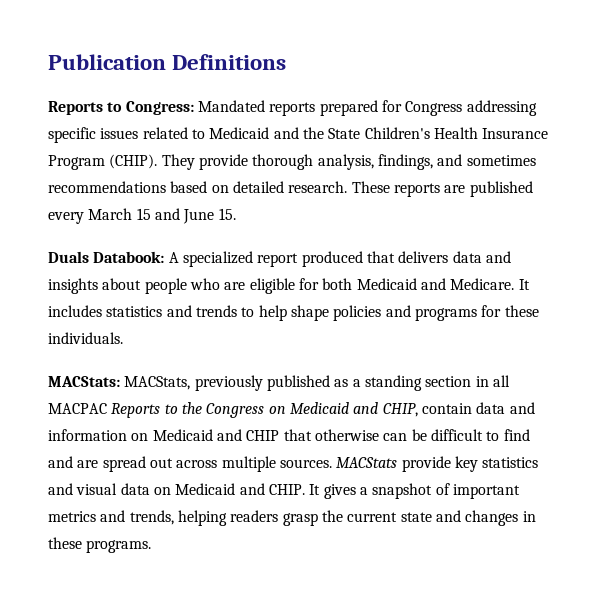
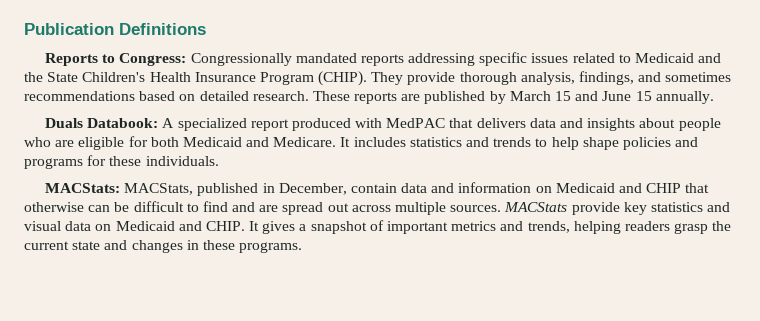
[197,100,463,116] Mandated reports prepared for Congress -> [190,53,404,66] Congressionally mandated reports
[48,212,84,224] every -> [489,91,506,104] by
[218,208,236,220] 15. -> [635,91,714,104] 15 annually.
(363, 259) none -> [355,118,446,128] with MedPAC
[194,375,510,391] [48,402,418,418] previously published as a standing section in all MACPAC Reports to the Congress on Medicaid and CHIP, -> [197,183,347,196] published in December,

